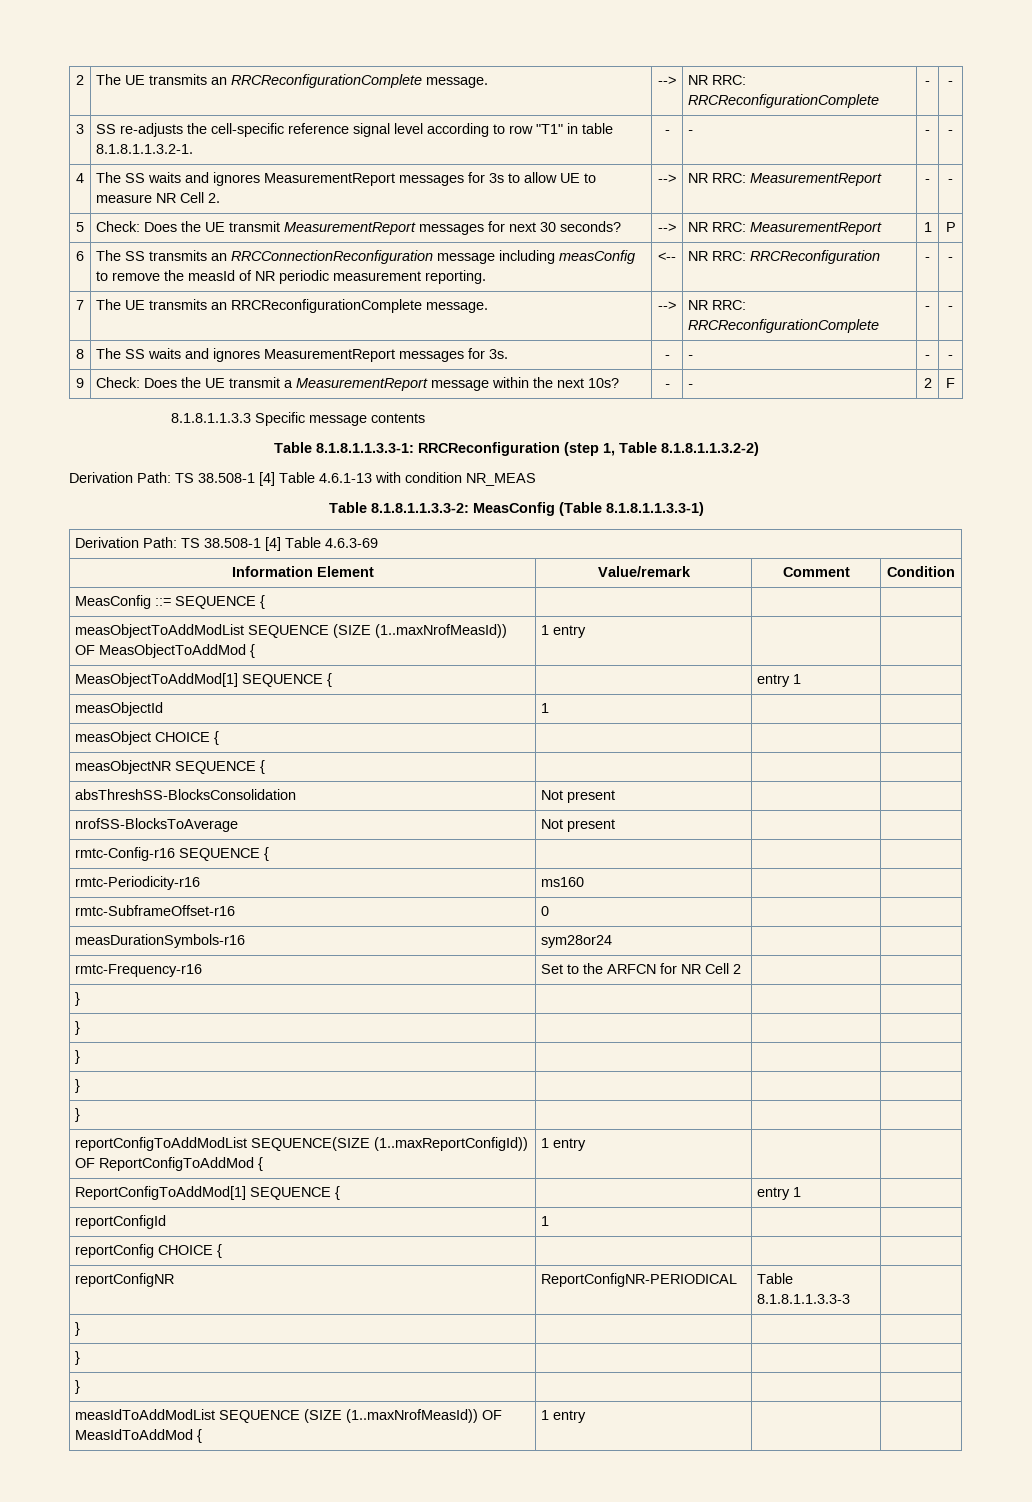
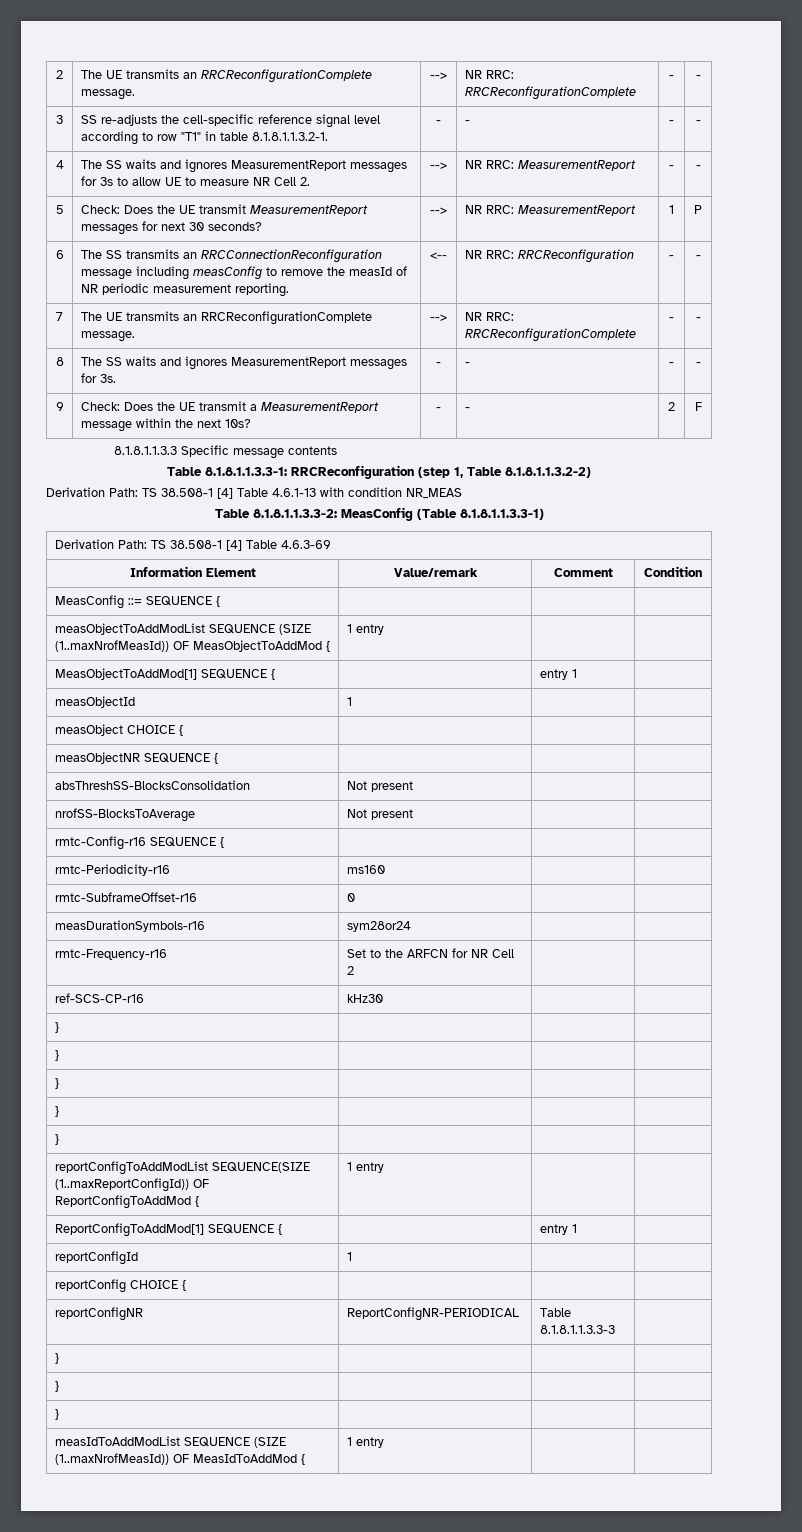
(742, 969) none -> [54,993,144,1003] [346,994,383,1003] // ref-SCS-CP-r16 | kHz30 | |

